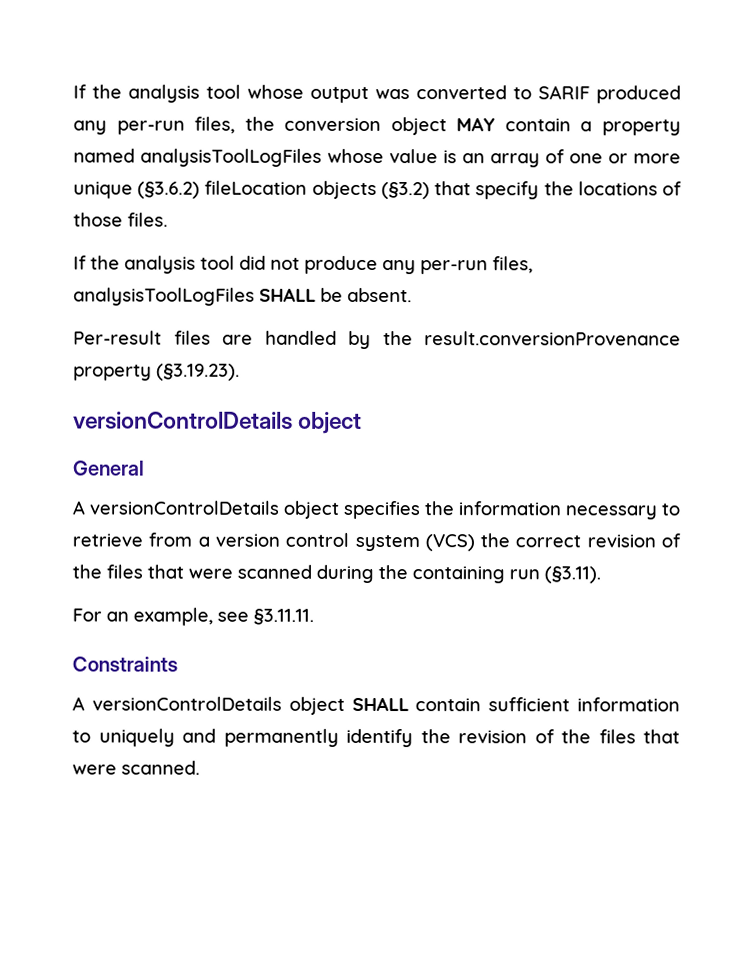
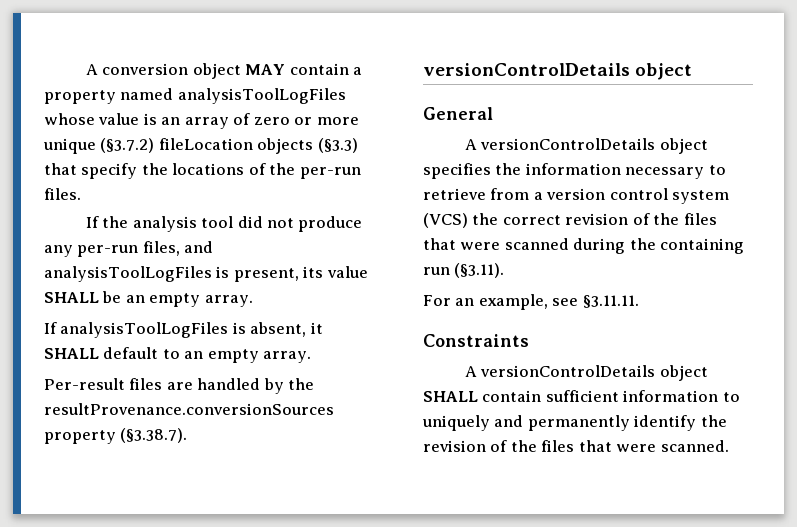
[73,84,681,104] [73,116,275,135] If the analysis tool whose output was converted to SARIF produced any per-run files, the -> [85,64,98,75] A
[569,153,603,164] one -> [253,117,290,125] zero
[137,181,201,199] (§3.6.2) -> [100,138,155,153] (§3.7.2)
[380,182,430,200] (§3.2) -> [317,138,358,153] (§3.3)
[73,212,123,227] those -> [269,163,361,179] the per-run
[73,287,412,306] analysisToolLogFiles SHALL be absent. -> [184,241,214,253] [44,266,368,282] [44,291,253,307] [44,322,323,338] [44,347,312,363] and analysisToolLogFiles is present, its value SHALL be an empty array. // If analysisToolLogFiles is absent, it SHALL default to an empty array.
[424,331,681,346] [73,363,240,381] result.conversionProvenance property (§3.19.23). -> [44,403,334,415] [44,428,188,444] resultProvenance.conversionSources property (§3.38.7).

